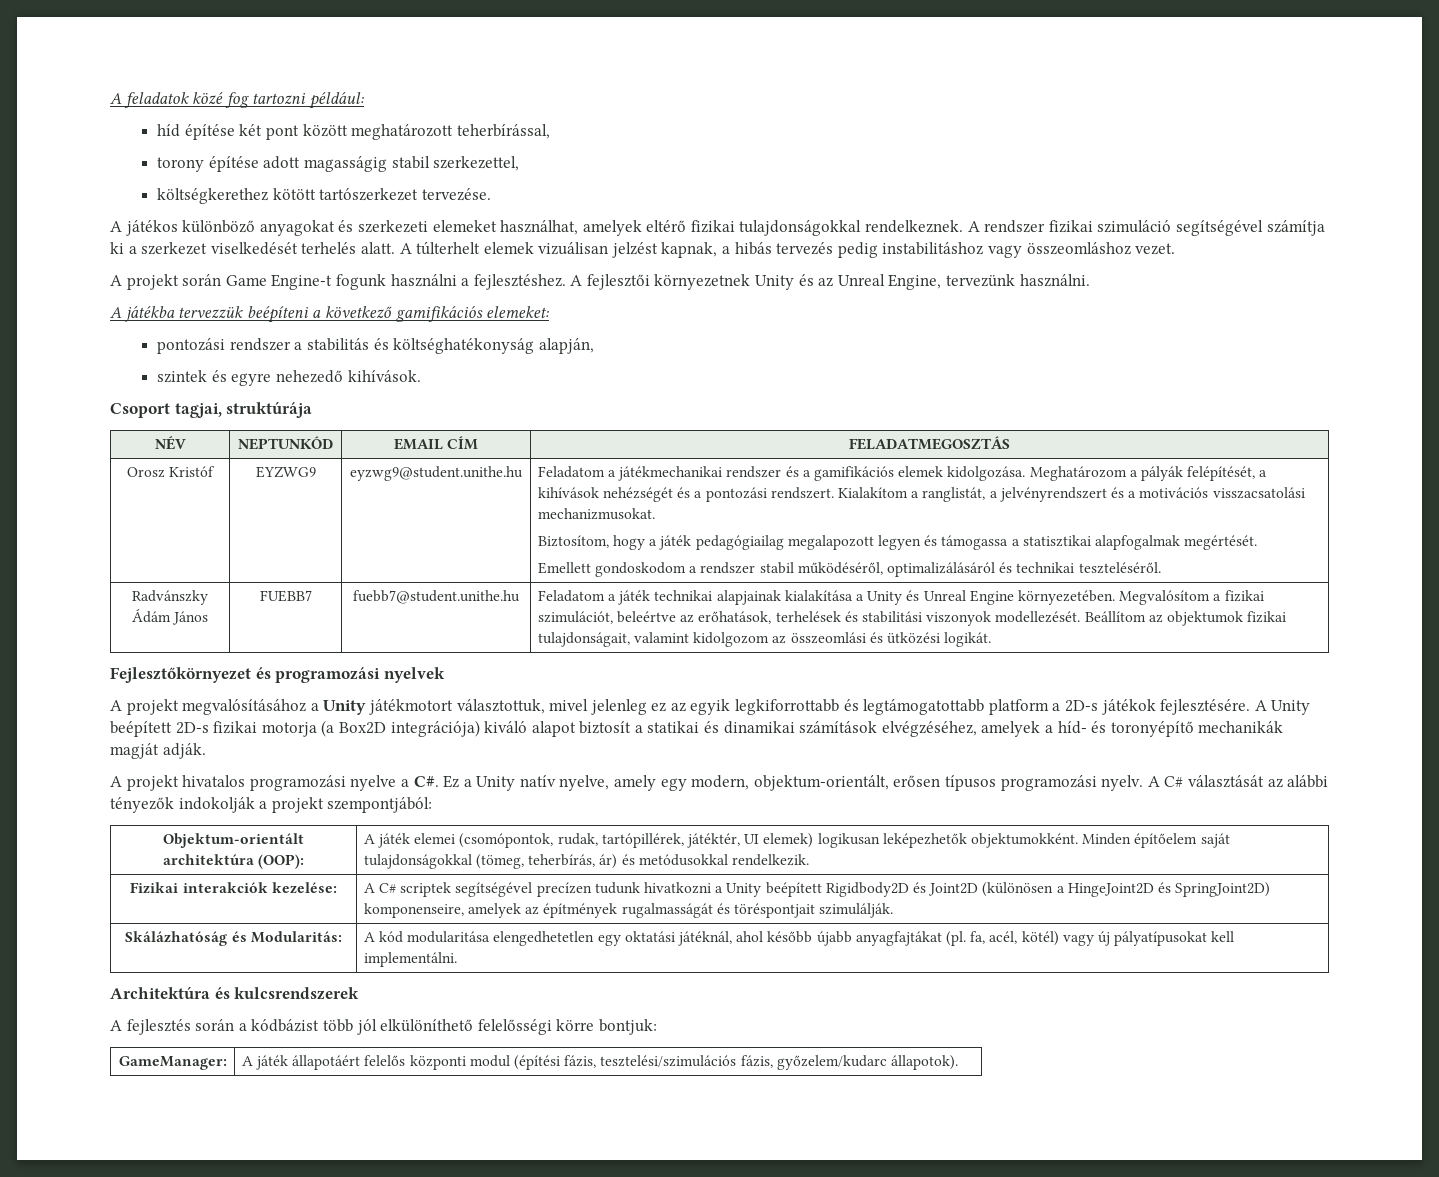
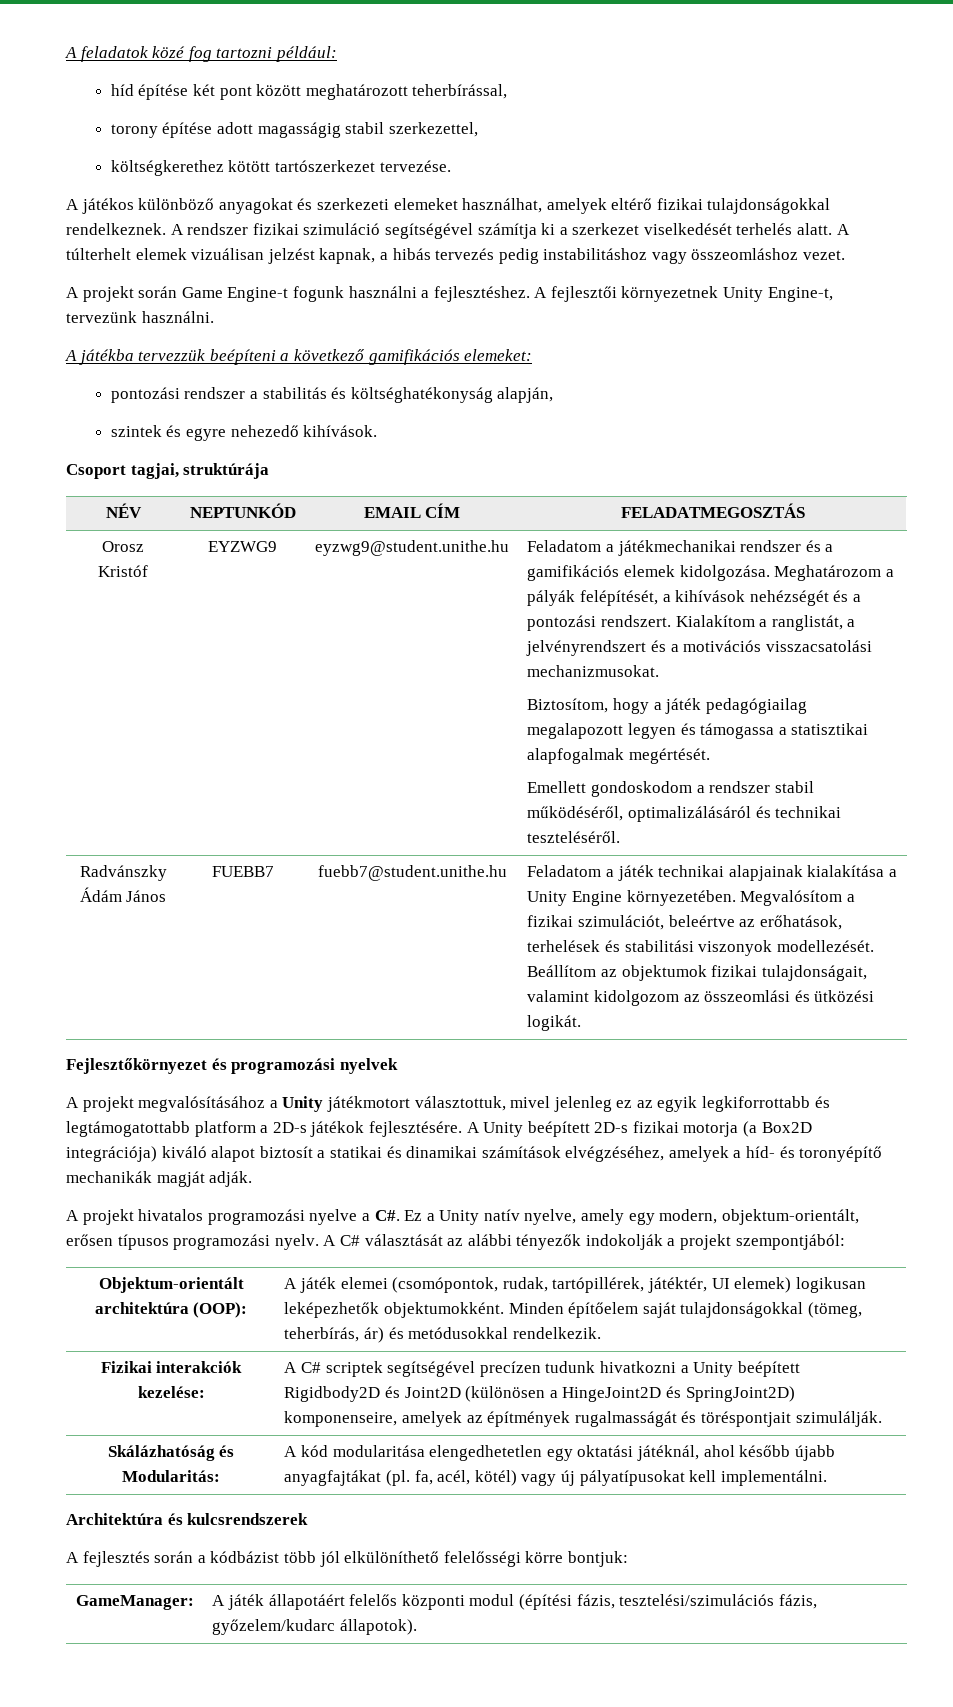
[798,274,942,290] és az Unreal Engine, -> [767,287,833,302] Engine-t,
[906,590,966,601] és Unreal -> (568, 898) none

